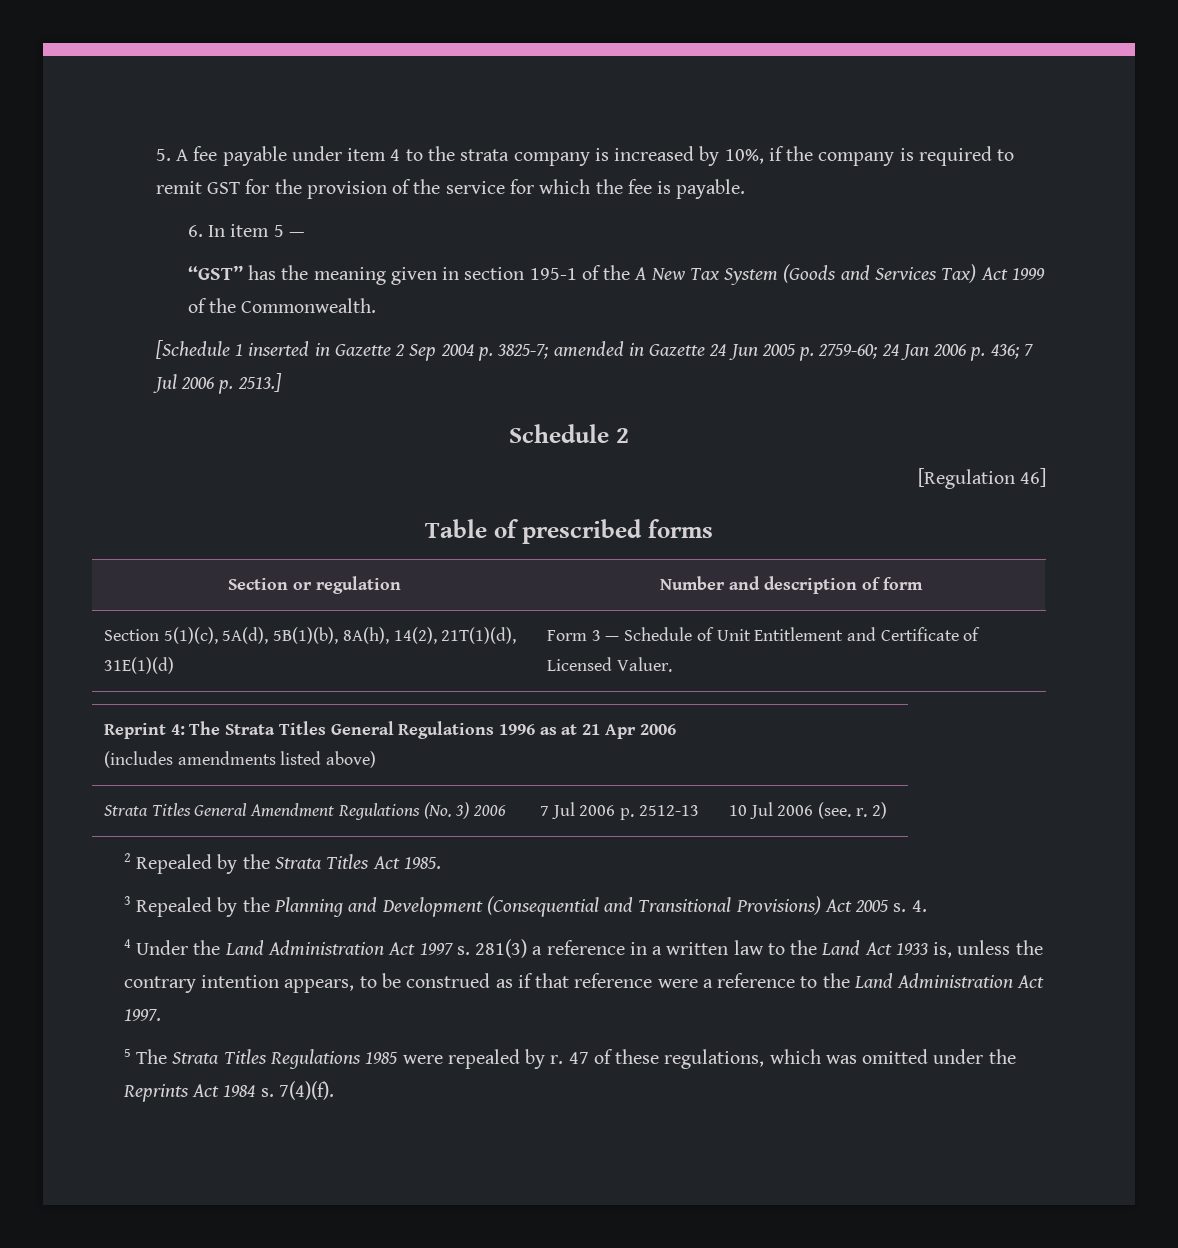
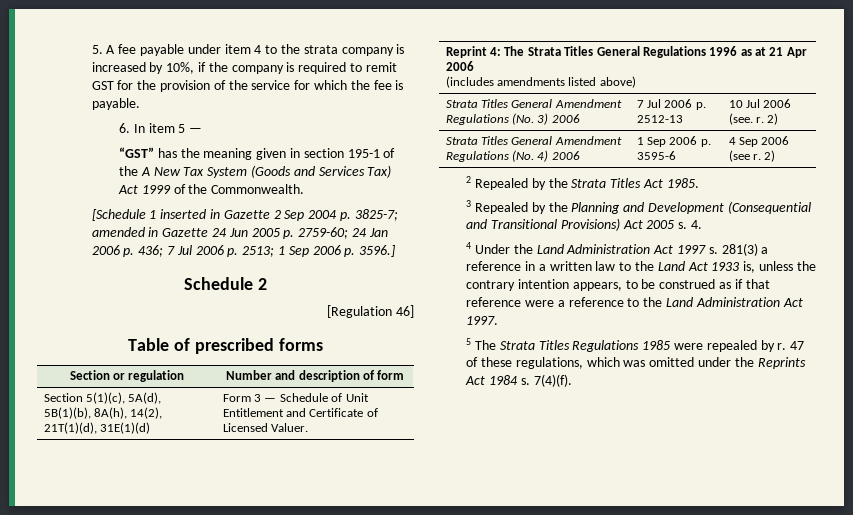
[237,373,282,392] 2513.] -> [242,245,396,257] 2513; 1 Sep 2006 p. 3596.]
(887, 810) none -> [445,136,622,145] [445,150,580,162] [636,136,711,147] [636,151,676,160] [728,136,790,147] [728,150,776,162] // Strata Titles General Amendment Regulations (No. 4) 2006 | 1 Sep 2006 p. 3595-6 | 4 Sep 2006 (see r. 2)

